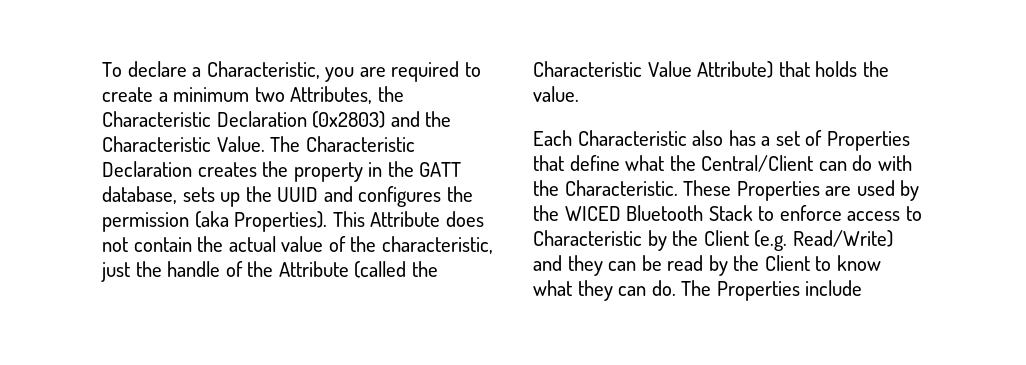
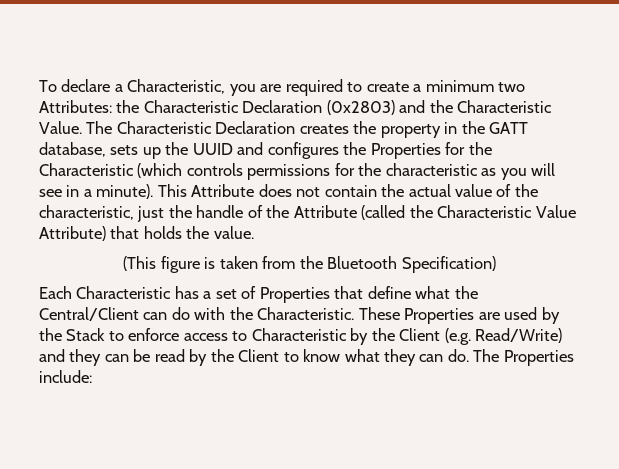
[290,86,373,104] Attributes, -> [39,100,112,113] Attributes:
[102,211,328,232] permission (aka Properties). -> [370,142,492,159] [39,163,556,180] [39,184,154,199] Properties for the Characteristic (which controls permissions for the characteristic as you will see in a minute).
(579, 94) none -> [123,256,496,273] // (This figure is taken from the Bluetooth Specification)
[692,130,724,146] also -> (172, 292) none
[564,205,704,221] WICED Bluetooth -> (62, 334) none
[805,280,863,296] include -> [39,370,92,383] include:

